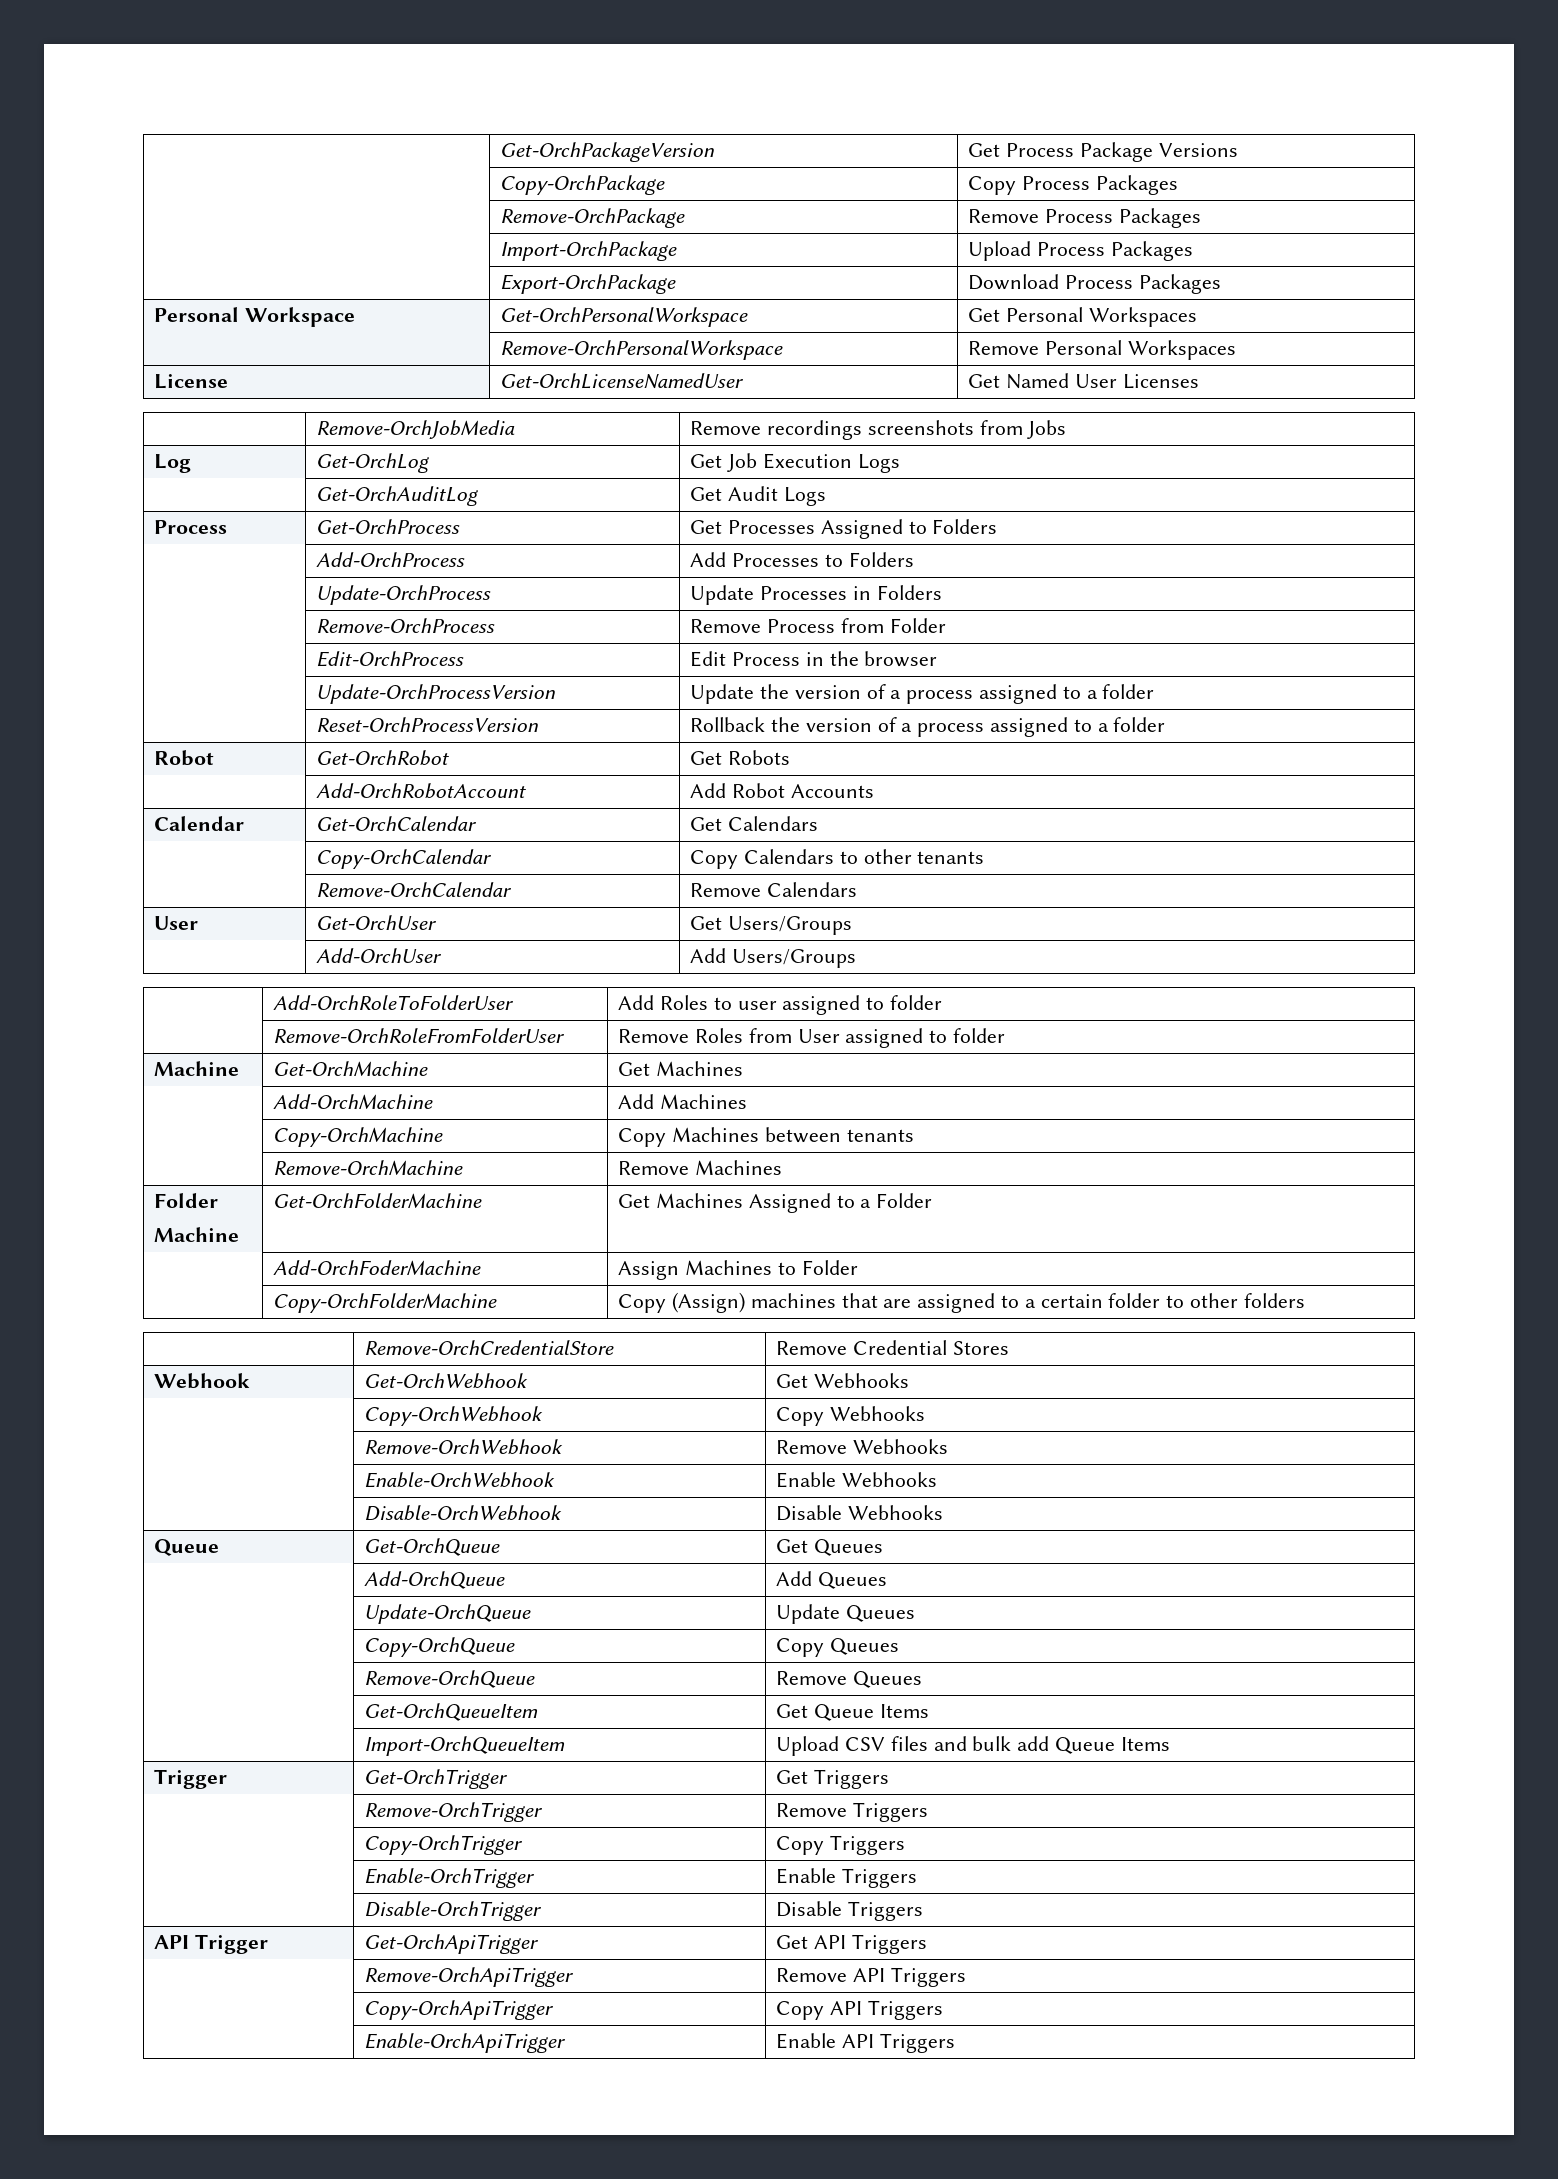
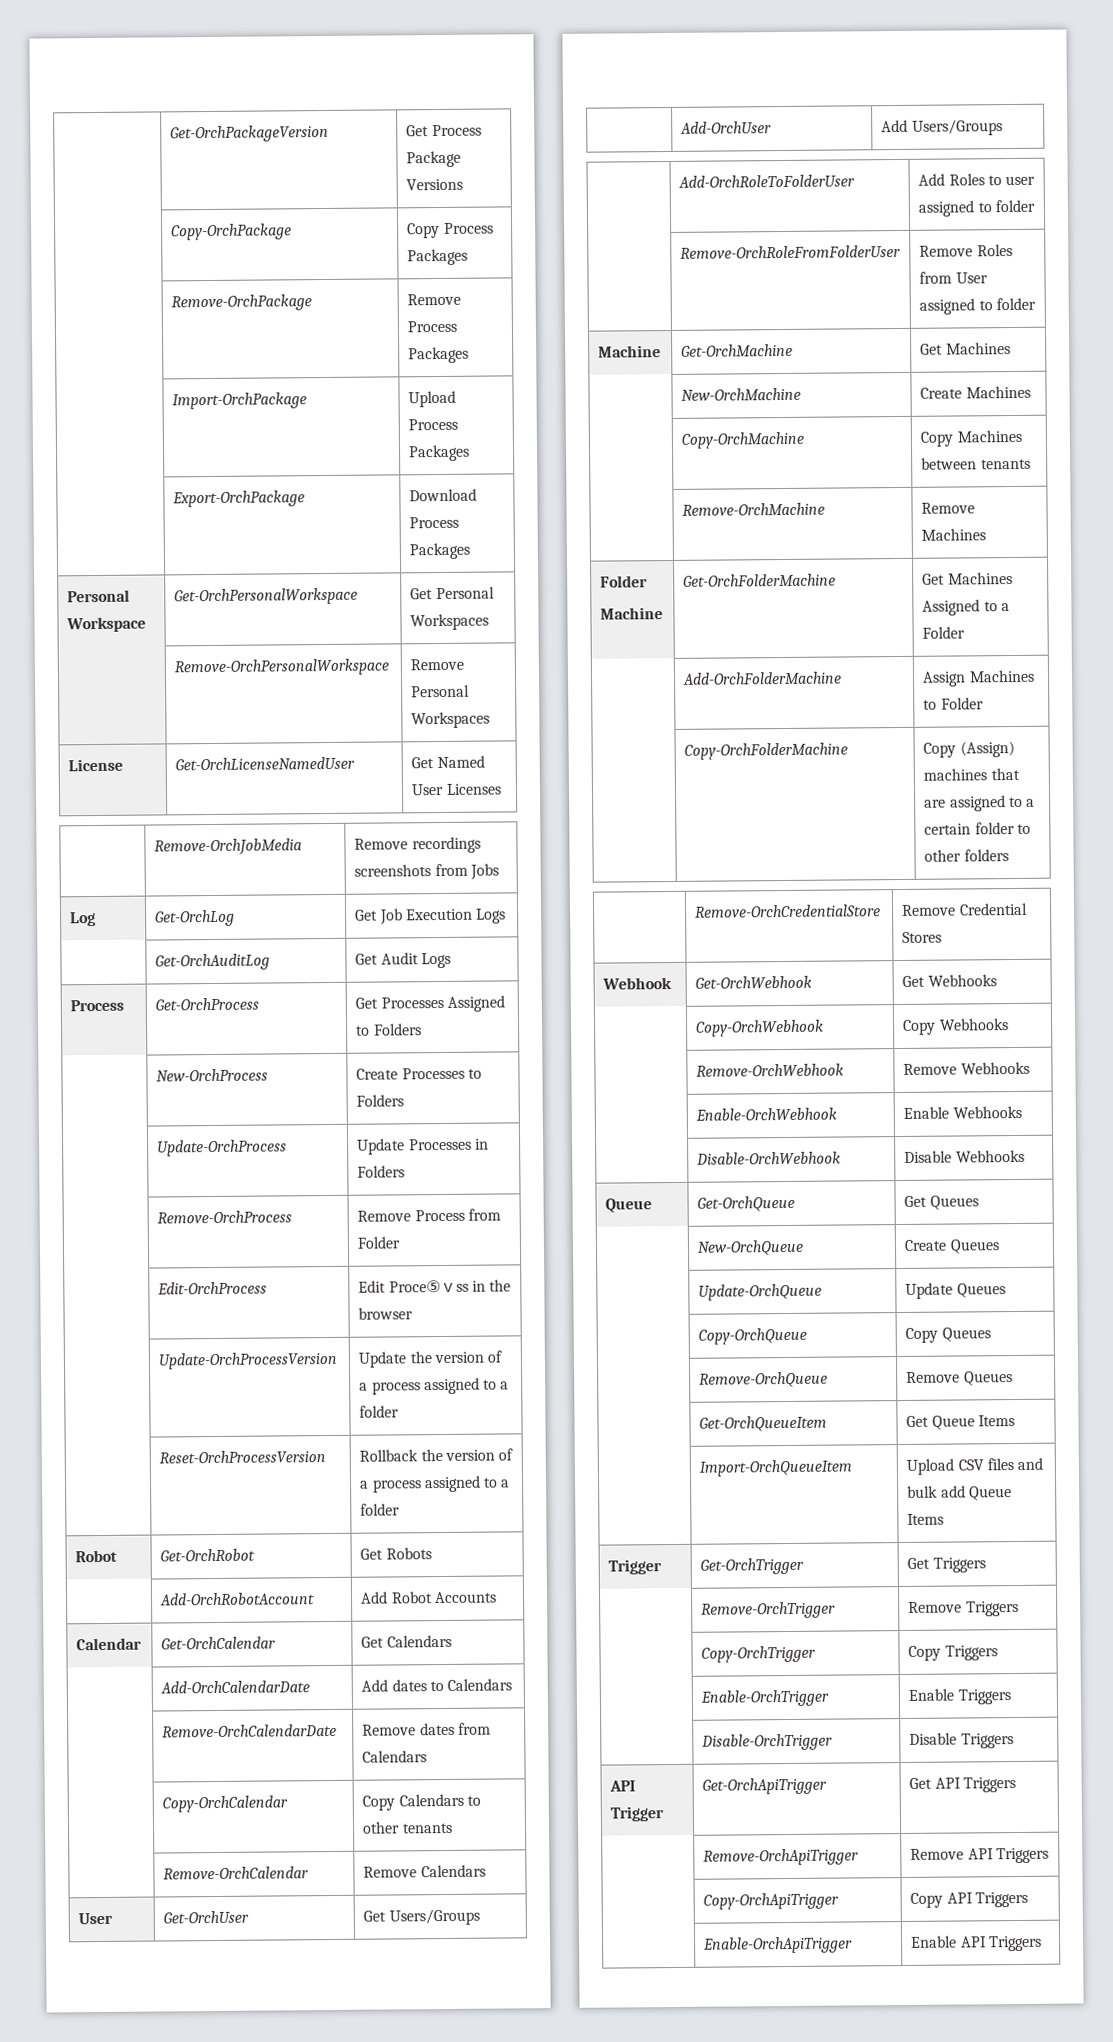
[316,552,466,567] [690,552,727,567] Add-OrchProcess | Add -> [156,1068,269,1082] [356,1068,399,1080] New-OrchProcess | Create
[732,652,801,666] Process -> [388,1280,469,1294] Proce⑤ｖss
(819, 823) none -> [160,1680,311,1694] [361,1678,512,1692] [162,1723,338,1738] [362,1722,491,1736] [362,1750,428,1763] // | Add-OrchCalendarDate | Add dates to Calendars // | Remove-OrchCalendarDate | Remove dates from Calendars
[273,1094,434,1109] [618,1094,655,1109] Add-OrchMachine | Add -> [681,387,802,401] [920,387,963,399] New-OrchMachine | Create
[273,1260,482,1275] Add-OrchFoderMachine -> [682,671,843,685] Add-OrchFolderMachine
[364,1571,506,1589] [776,1571,813,1586] Add-OrchQueue | Add -> [697,1239,805,1256] [904,1239,948,1251] New-OrchQueue | Create

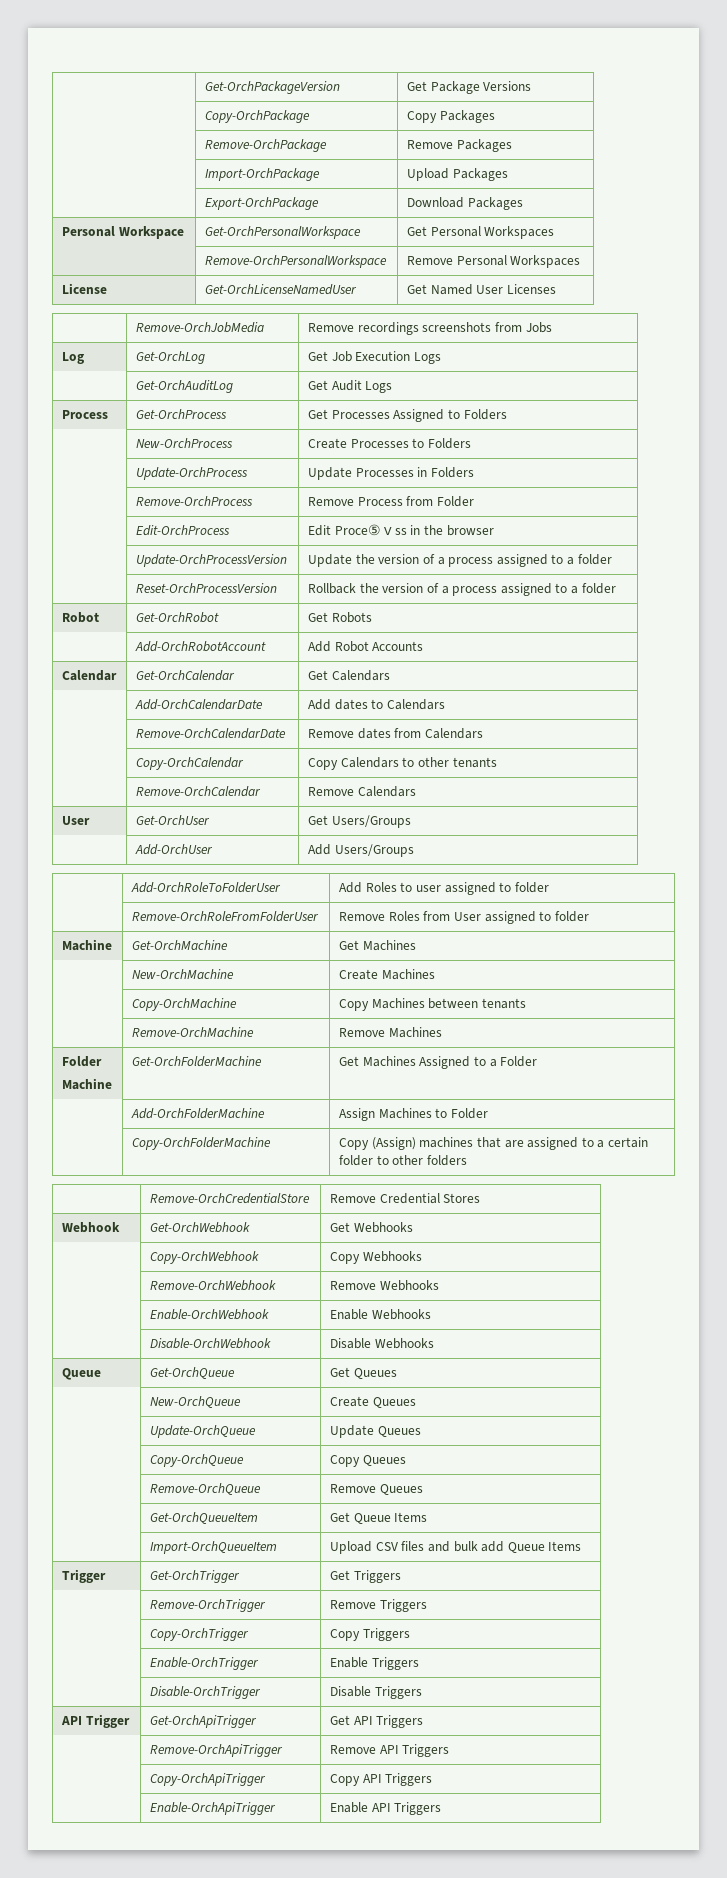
[431,124,482,137] Process -> (427, 86) none
[443,222,494,234] Process -> (437, 117) none
[407,320,458,333] Process -> (453, 144) none
[408,418,459,431] Process -> (449, 174) none
[409,516,460,529] Process -> (464, 202) none

